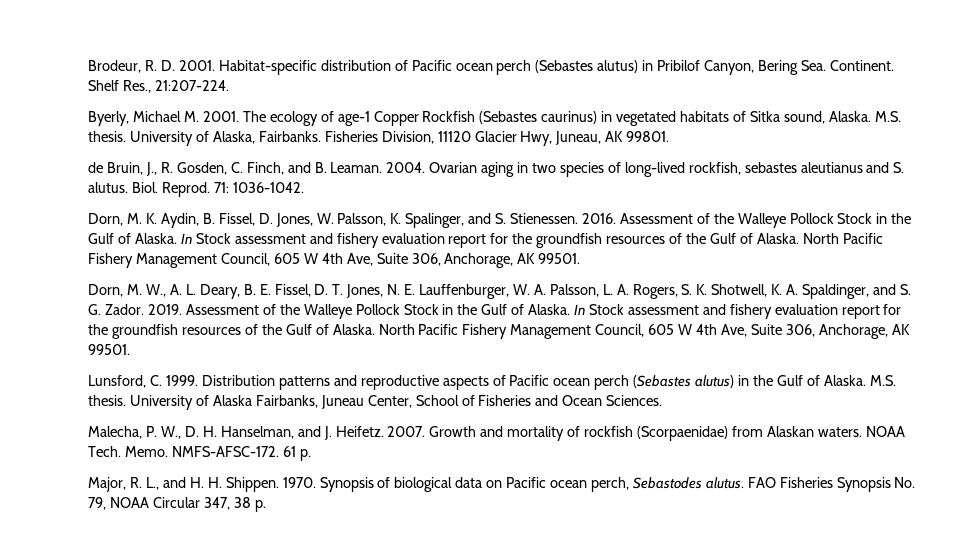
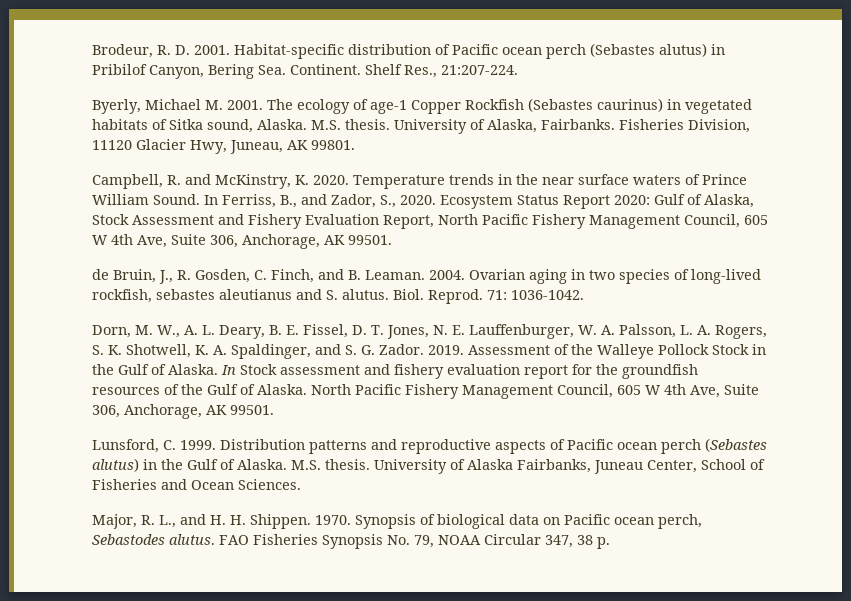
(670, 136) none -> [92,174,748,189] [92,194,755,209] [92,214,769,229] [92,234,393,249] // Campbell, R. and McKinstry, K. 2020. Temperature trends in the near surface waters of Prince William Sound. In Ferriss, B., and Zador, S., 2020. Ecosystem Status Report 2020: Gulf of Alaska, Stock Assessment and Fishery Evaluation Report, North Pacific Fishery Management Council, 605 W 4th Ave, Suite 306, Anchorage, AK 99501.
[88,213,912,228] [88,233,883,248] [88,253,581,268] // Dorn, M. K. Aydin, B. Fissel, D. Jones, W. Palsson, K. Spalinger, and S. Stienessen. 2016. Assessment of the Walleye Pollock Stock in the Gulf of Alaska. In Stock assessment and fishery evaluation report for the groundfish resources of the Gulf of Alaska. North Pacific Fishery Management Council, 605 W 4th Ave, Suite 306, Anchorage, AK 99501. -> (585, 295) none
[88,426,905,441] [88,446,311,461] // Malecha, P. W., D. H. Hanselman, and J. Heifetz. 2007. Growth and mortality of rockfish (Scorpaenidae) from Alaskan waters. NOAA Tech. Memo. NMFS-AFSC-172. 61 p. -> (302, 484) none

